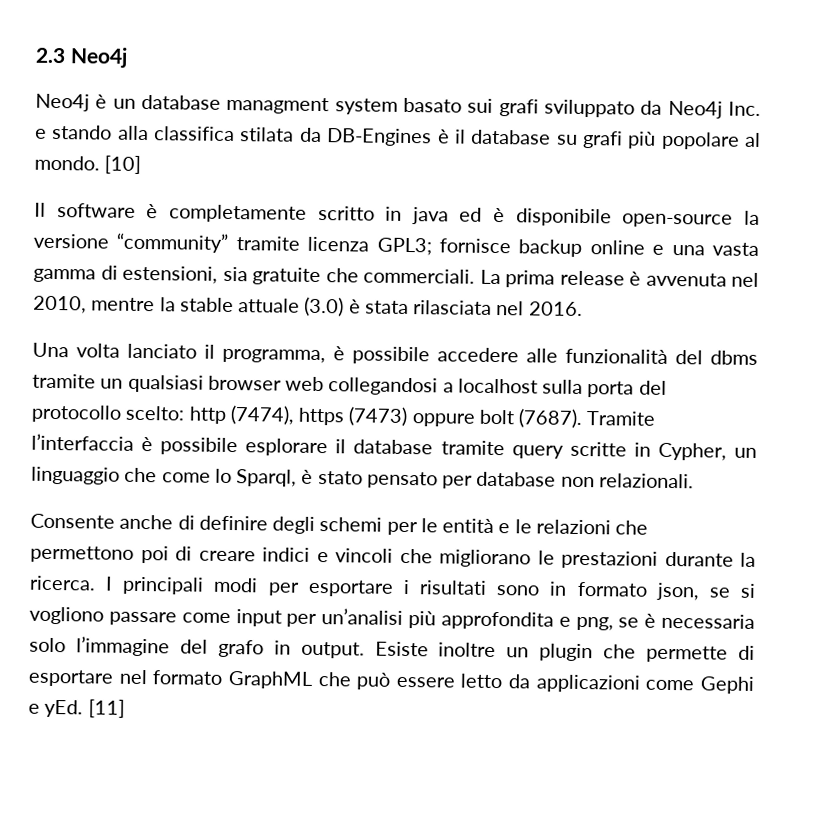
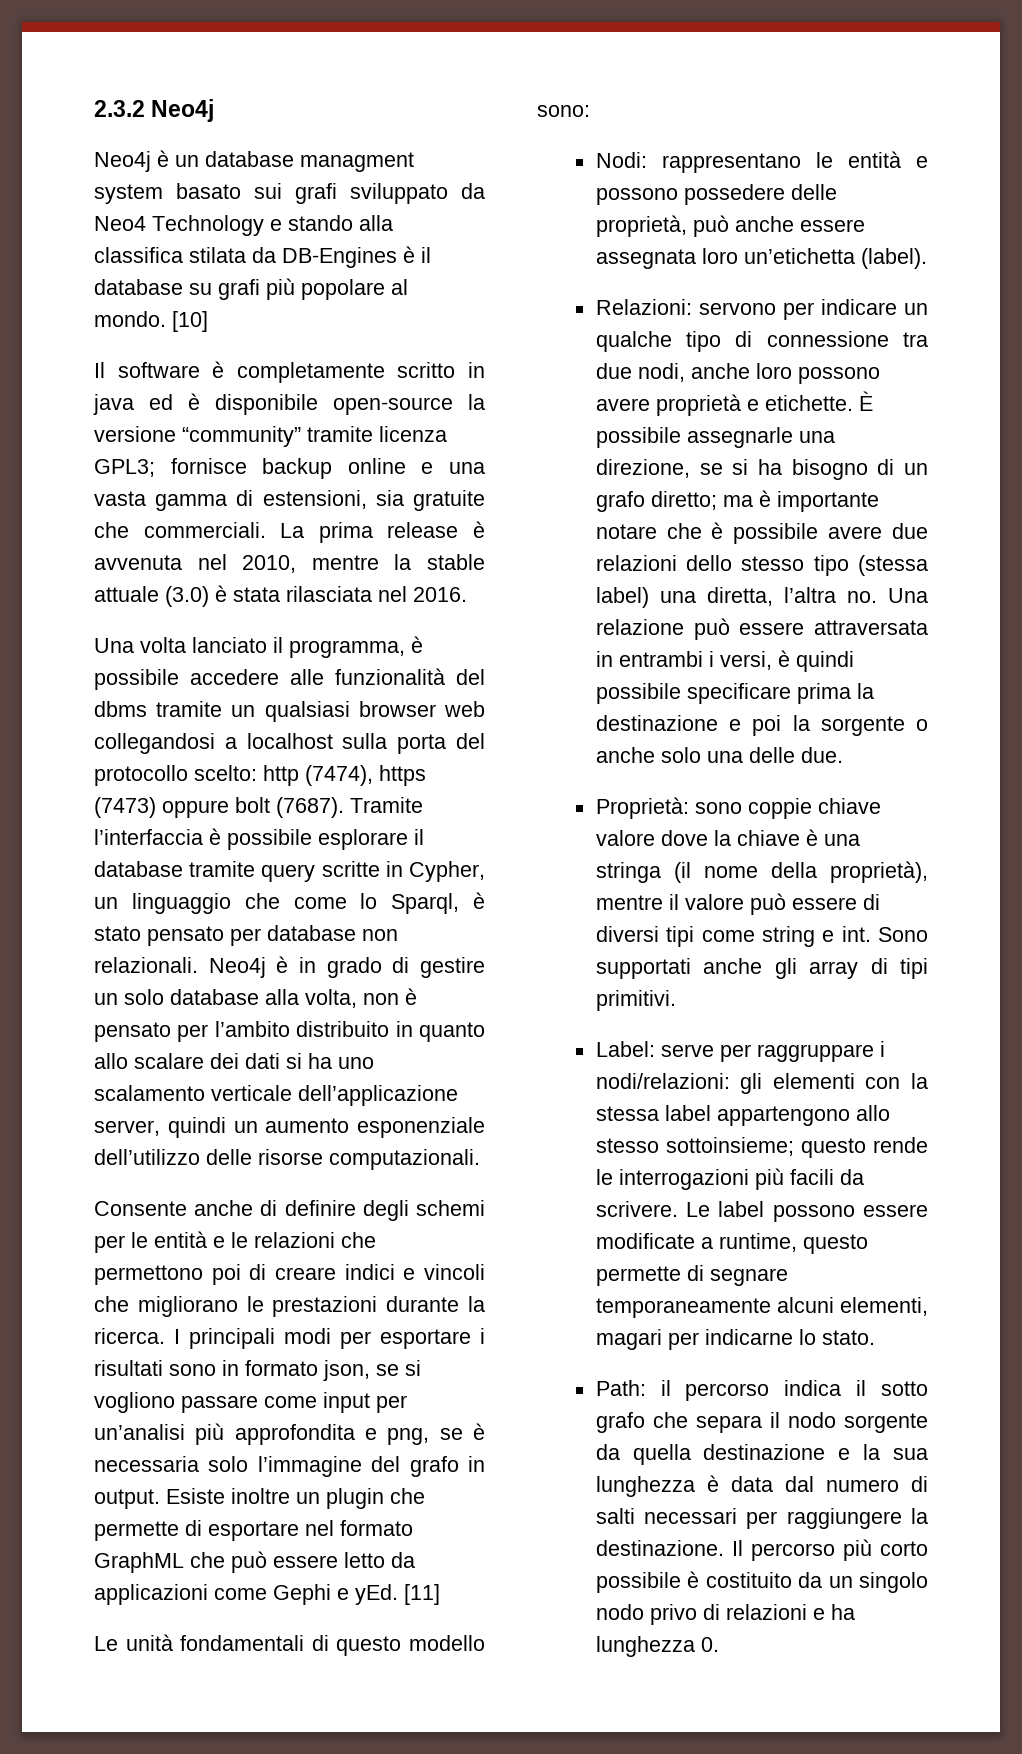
[35,47,66,64] 2.3 -> [94,100,145,117] 2.3.2
[667,100,761,119] Neo4j Inc. -> [94,215,264,236] Neo4 Technology
(694, 481) none -> [208,956,485,978] [94,988,417,1008] [94,1021,485,1042] [94,1053,374,1069] [94,1085,458,1106] [94,1117,485,1138] [94,1149,480,1170] Neo4j è in grado di gestire un solo database alla volta, non è pensato per l’ambito distribuito in quanto allo scalare dei dati si ha uno scalamento verticale dell’applicazione server, quindi un aumento esponenziale dell’utilizzo delle risorse computazionali.
(125, 708) none -> [94,1634,485,1656] [537,105,590,117] [595,151,928,173] [595,184,837,205] [595,215,865,237] [595,248,927,269] [595,299,928,320] [595,331,928,352] [595,363,880,384] [595,391,873,416] [595,427,835,448] [595,459,928,480] [595,490,879,512] [595,522,928,544] [595,555,928,576] [595,587,928,608] [595,618,928,640] [595,650,854,672] [595,683,874,704] [595,715,928,736] [595,747,843,763] [595,797,881,819] [595,829,860,846] [595,861,928,883] [595,893,880,915] [595,926,928,947] [595,958,928,979] [595,990,676,1011] [595,1041,885,1062] [595,1073,928,1094] [595,1105,890,1126] [595,1137,928,1158] [595,1168,864,1190] [595,1201,928,1222] [595,1233,868,1254] [595,1265,788,1286] [595,1297,928,1318] [595,1329,875,1350] [595,1380,928,1401] [595,1412,928,1433] [595,1444,928,1465] [595,1475,928,1497] [595,1508,928,1529] [595,1539,928,1561] [595,1571,928,1593] [595,1604,855,1625] [595,1636,719,1657] // Le unità fondamentali di questo modello sono: // Nodi: rappresentano le entità e possono possedere delle proprietà, può anche essere assegnata loro un’etichetta (label). // Relazioni: servono per indicare un qualche tipo di connessione tra due nodi, anche loro possono avere proprietà e etichette. È possibile assegnarle una direzione, se si ha bisogno di un grafo diretto; ma è importante notare che è possibile avere due relazioni dello stesso tipo (stessa label) una diretta, l’altra no. Una relazione può essere attraversata in entrambi i versi, è quindi possibile specificare prima la destinazione e poi la sorgente o anche solo una delle due. // Proprietà: sono coppie chiave valore dove la chiave è una stringa (il nome della proprietà), mentre il valore può essere di diversi tipi come string e int. Sono supportati anche gli array di tipi primitivi. // Label: serve per raggruppare i nodi/relazioni: gli elementi con la stessa label appartengono allo stesso sottoinsieme; questo rende le interrogazioni più facili da scrivere. Le label possono essere modificate a runtime, questo permette di segnare temporaneamente alcuni elementi, magari per indicarne lo stato. // Path: il percorso indica il sotto grafo che separa il nodo sorgente da quella destinazione e la sua lunghezza è data dal numero di salti necessari per raggiungere la destinazione. Il percorso più corto possibile è costituito da un singolo nodo privo di relazioni e ha lunghezza 0.

